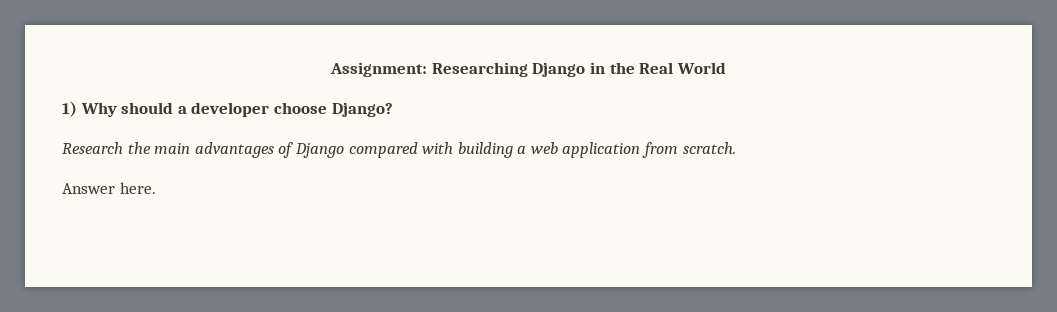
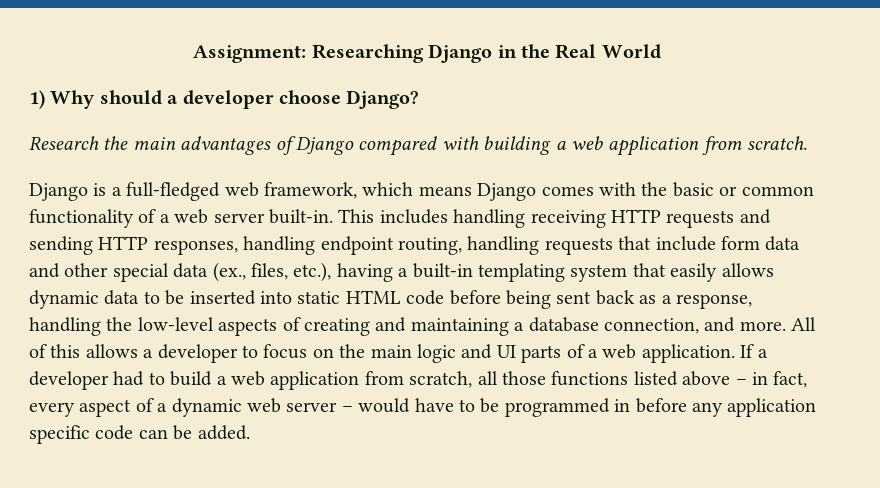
[62,182,156,194] Answer here. -> [29,182,814,201] [29,209,771,228] [29,236,801,255] [29,262,774,282] [29,290,752,309] [29,317,817,336] [29,344,768,363] [29,371,808,390] [29,398,817,417] [29,425,250,444] Django is a full-fledged web framework, which means Django comes with the basic or common functionality of a web server built-in. This includes handling receiving HTTP requests and sending HTTP responses, handling endpoint routing, handling requests that include form data and other special data (ex., files, etc.), having a built-in templating system that easily allows dynamic data to be inserted into static HTML code before being sent back as a response, handling the low-level aspects of creating and maintaining a database connection, and more. All of this allows a developer to focus on the main logic and UI parts of a web application. If a developer had to build a web application from scratch, all those functions listed above – in fact, every aspect of a dynamic web server – would have to be programmed in before any application specific code can be added.

